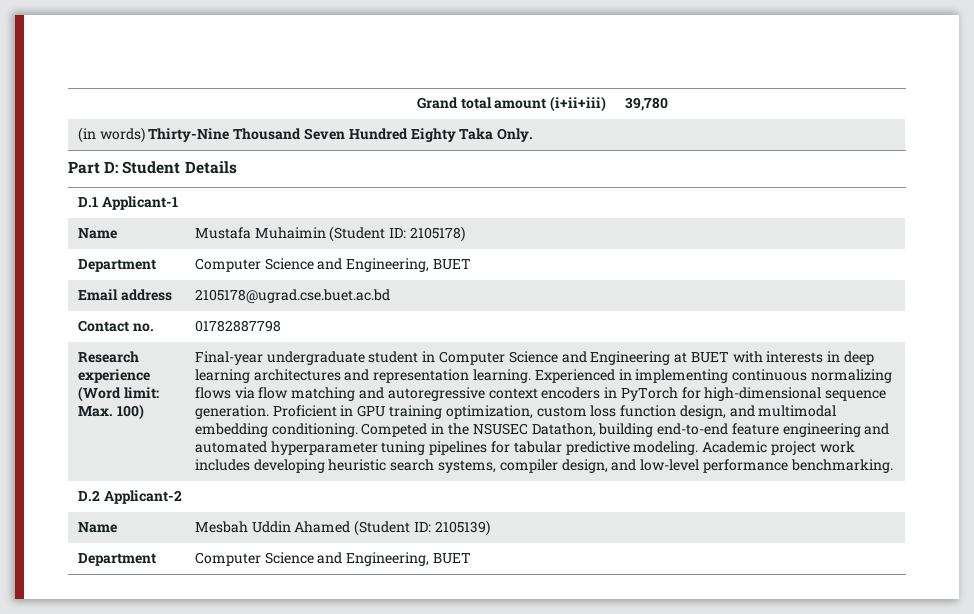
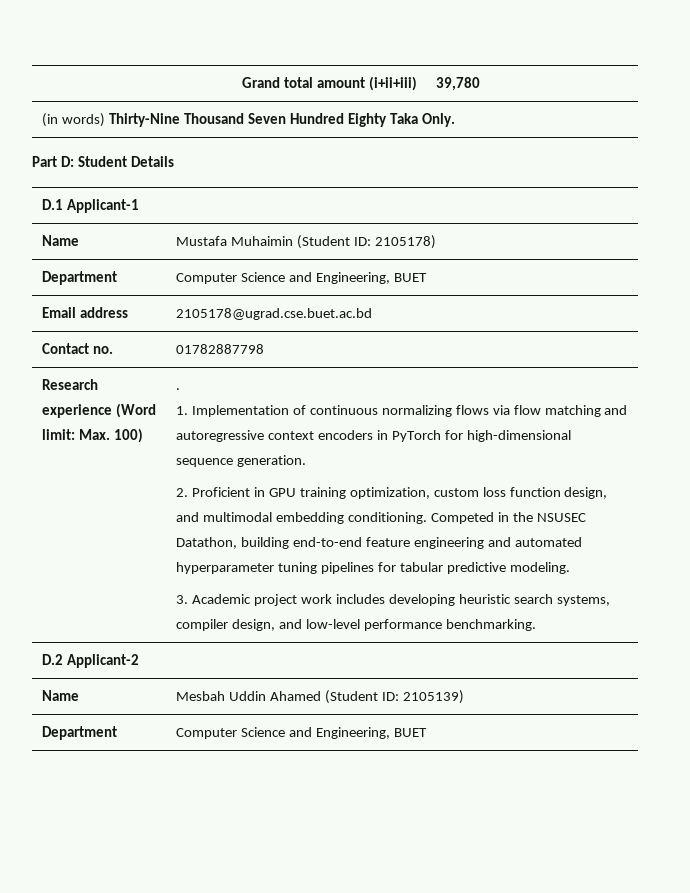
[194,351,875,365] [194,369,729,383] Final-year undergraduate student in Computer Science and Engineering at BUET with interests in deep learning architectures and representation learning. Experienced in implementing -> [176,388,181,390] [176,405,307,417] . // 1. Implementation of
(269, 412) none -> [176,488,189,497] // 2.
(699, 448) none -> [176,595,189,604] // 3.

